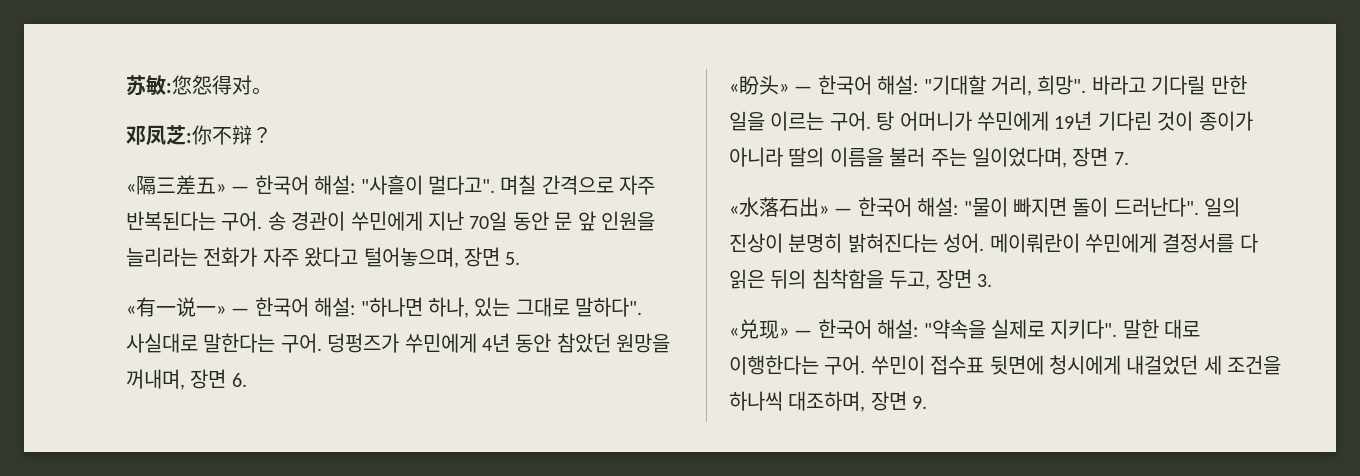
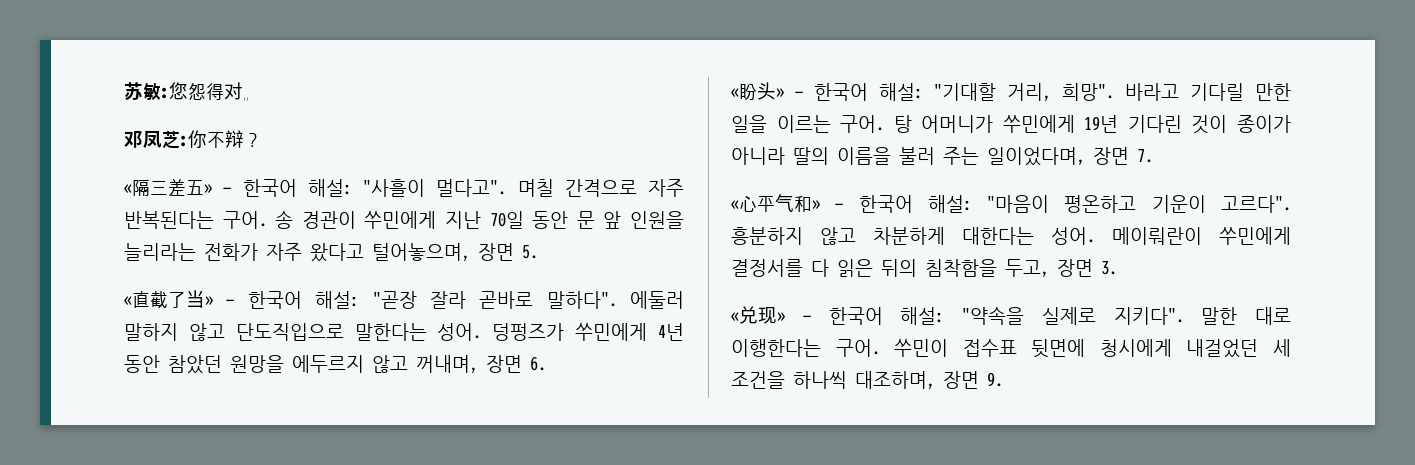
[136,297,643,318] [126,333,322,353] 有一说一» — 한국어 해설: "하나면 하나, 있는 그대로 말하다". 사실대로 말한다는 구어. -> [132,290,684,309] [124,323,482,341] 直截了当» — 한국어 해설: "곧장 잘라 곧바로 말하다". 에둘러 말하지 않고 단도직입으로 말한다는 성어.
(671, 343) none -> [292,355,408,373] 에두르지 않고
[739,197,1241,217] [729,233,938,253] 水落石出» — 한국어 해설: "물이 빠지면 돌이 드러난다". 일의 진상이 분명히 밝혀진다는 -> [739,194,1291,213] [731,227,1034,245] 心平气和» — 한국어 해설: "마음이 평온하고 기운이 고르다". 흥분하지 않고 차분하게 대한다는

